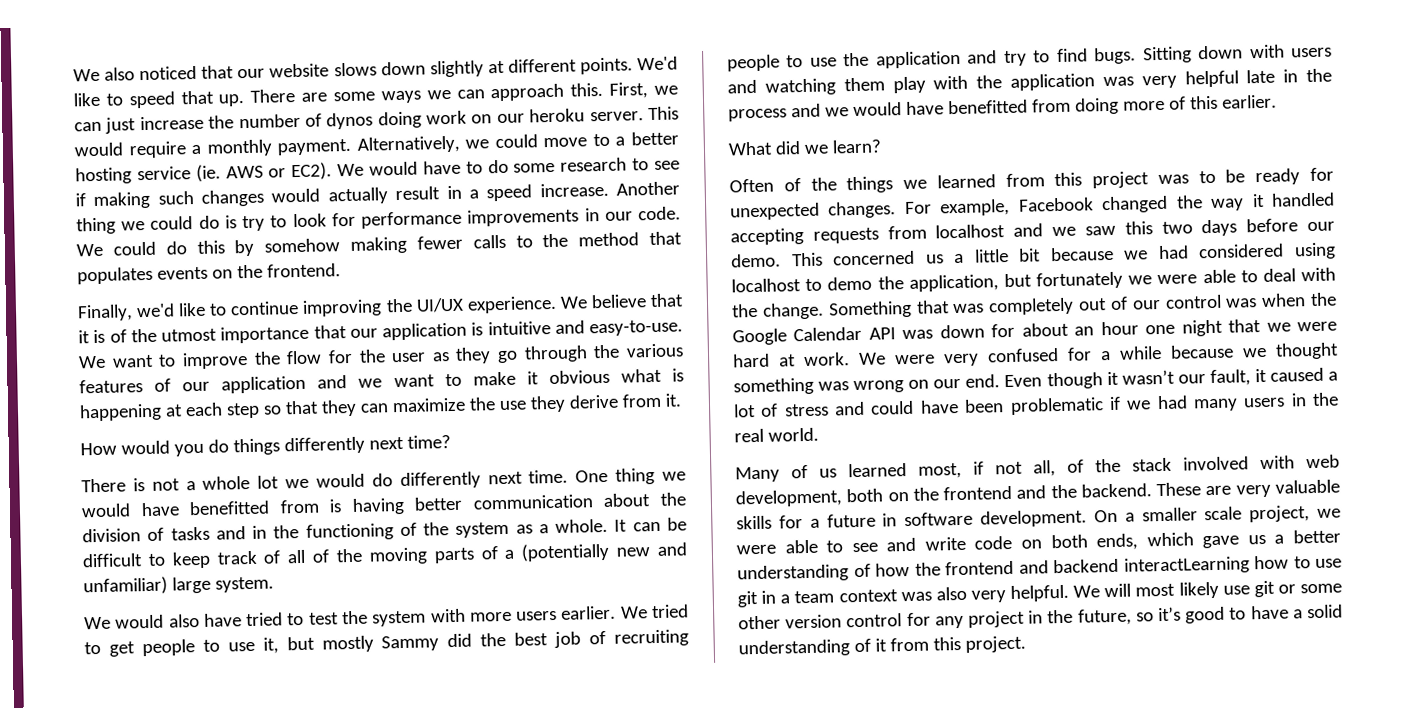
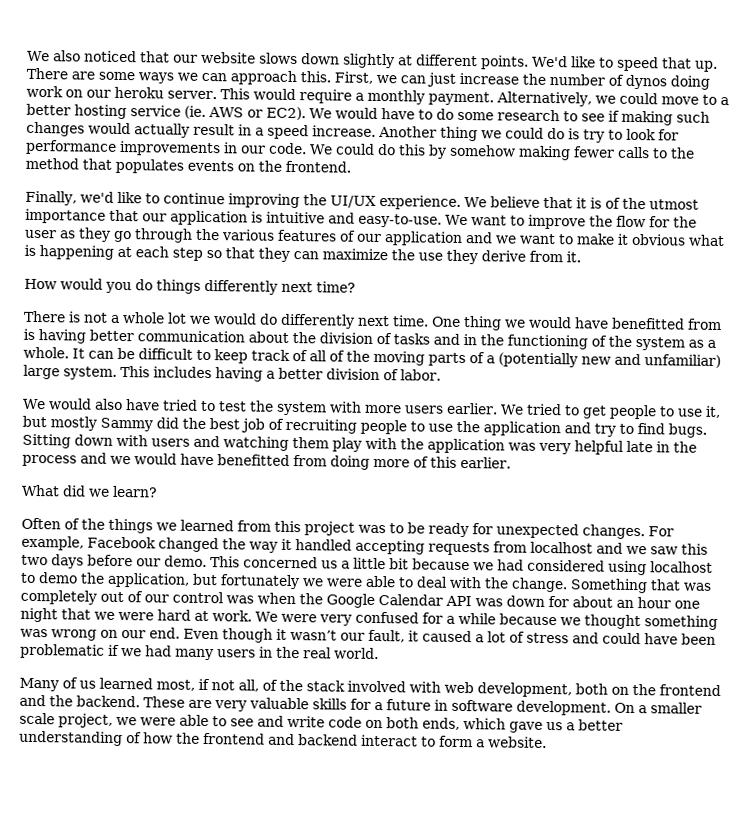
(274, 584) none -> [120,365,441,382] This includes having a better division of labor.
[1123,555,1342,575] [737,580,1342,608] [738,604,1343,630] [738,635,1026,658] interactLearning how to use git in a team context was also very helpful. We will most likely use git or some other version control for any project in the future, so it’s good to have a solid understanding of it from this project. -> [361,734,547,748] interact to form a website.

